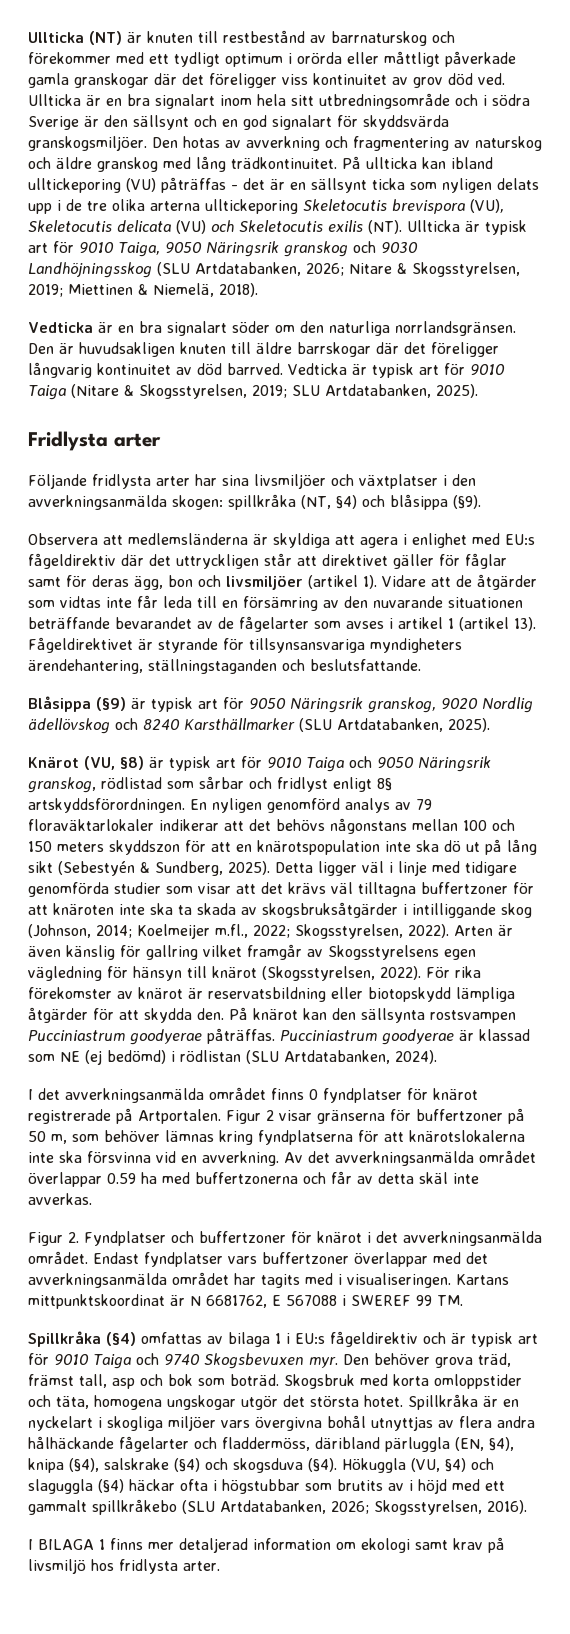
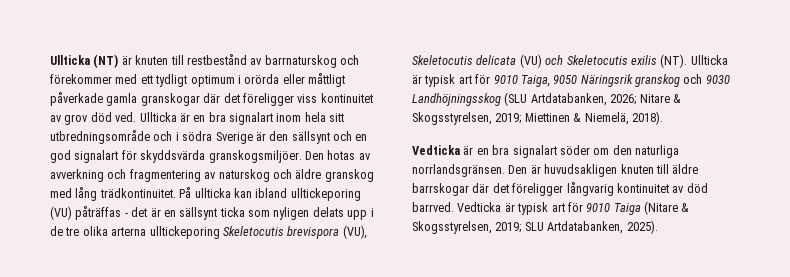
[28,431,161,451] [28,474,476,489] [28,494,481,510] [28,533,535,548] [28,553,507,569] [28,574,537,590] [28,595,523,611] [28,616,536,632] [28,637,462,653] [28,659,421,674] [28,696,533,713] [28,718,490,734] [28,756,491,772] [28,776,392,793] [28,798,432,813] [28,818,515,834] [28,839,537,855] [28,861,517,876] [28,882,534,897] [28,902,532,918] [28,924,513,939] [28,944,476,960] [28,966,481,981] [28,987,515,1002] [28,1007,516,1023] [28,1028,530,1045] [28,1050,437,1065] [28,1087,478,1103] [28,1108,525,1124] [28,1130,525,1145] [28,1150,536,1166] [28,1171,479,1187] [28,1193,92,1205] [28,1231,542,1246] [28,1251,488,1267] [28,1272,509,1288] [28,1294,463,1309] [28,1331,538,1347] [28,1353,511,1369] [28,1374,522,1389] [28,1394,519,1410] [28,1415,535,1431] [28,1436,514,1452] [28,1458,494,1473] [28,1479,505,1494] [28,1499,527,1515] [28,1537,505,1553] [28,1559,220,1574] // Fridlysta arter // Följande fridlysta arter har sina livsmiljöer och växtplatser i den avverkningsanmälda skogen: spillkråka (NT, §4) och blåsippa (§9). // Observera att medlemsländerna är skyldiga att agera i enlighet med EU:s fågeldirektiv där det uttryckligen står att direktivet gäller för fåglar samt för deras ägg, bon och livsmiljöer (artikel 1). Vidare att de åtgärder som vidtas inte får leda till en försämring av den nuvarande situationen beträffande bevarandet av de fågelarter som avses i artikel 1 (artikel 13). Fågeldirektivet är styrande för tillsynsansvariga myndigheters ärendehantering, ställningstaganden och beslutsfattande. // Blåsippa (§9) är typisk art för 9050 Näringsrik granskog, 9020 Nordlig ädellövskog och 8240 Karsthällmarker (SLU Artdatabanken, 2025). // Knärot (VU, §8) är typisk art för 9010 Taiga och 9050 Näringsrik granskog, rödlistad som sårbar och fridlyst enligt 8§ artskyddsförordningen. En nyligen genomförd analys av 79 floraväktarlokaler indikerar att det behövs någonstans mellan 100 och 150 meters skyddszon för att en knärotspopulation inte ska dö ut på lång sikt (Sebestyén & Sundberg, 2025). Detta ligger väl i linje med tidigare genomförda studier som visar att det krävs väl tilltagna buffertzoner för att knäroten inte ska ta skada av skogsbruksåtgärder i intilliggande skog (Johnson, 2014; Koelmeijer m.fl., 2022; Skogsstyrelsen, 2022). Arten är även känslig för gallring vilket framgår av Skogsstyrelsens egen vägledning för hänsyn till knärot (Skogsstyrelsen, 2022). För rika förekomster av knärot är reservatsbildning eller biotopskydd lämpliga åtgärder för att skydda den. På knärot kan den sällsynta rostsvampen Pucciniastrum goodyerae påträffas. Pucciniastrum goodyerae är klassad som NE (ej bedömd) i rödlistan (SLU Artdatabanken, 2024). // I det avverkningsanmälda området finns 0 fyndplatser för knärot registrerade på Artportalen. Figur 2 visar gränserna för buffertzoner på 50 m, som behöver lämnas kring fyndplatserna för att knärotslokalerna inte ska försvinna vid en avverkning. Av det avverkningsanmälda området överlappar 0.59 ha med buffertzonerna och får av detta skäl inte avverkas. // Figur 2. Fyndplatser och buffertzoner för knärot i det avverkningsanmälda området. Endast fyndplatser vars buffertzoner överlappar med det avverkningsanmälda området har tagits med i visualiseringen. Kartans mittpunktskoordinat är N 6681762, E 567088 i SWEREF 99 TM. // Spillkråka (§4) omfattas av bilaga 1 i EU:s fågeldirektiv och är typisk art för 9010 Taiga och 9740 Skogsbevuxen myr. Den behöver grova träd, främst tall, asp och bok som boträd. Skogsbruk med korta omloppstider och täta, homogena ungskogar utgör det största hotet. Spillkråka är en nyckelart i skogliga miljöer vars övergivna bohål utnyttjas av flera andra hålhäckande fågelarter och fladdermöss, däribland pärluggla (EN, §4), knipa (§4), salskrake (§4) och skogsduva (§4). Hökuggla (VU, §4) och slaguggla (§4) häckar ofta i högstubbar som brutits av i höjd med ett gammalt spillkråkebo (SLU Artdatabanken, 2026; Skogsstyrelsen, 2016). // I BILAGA 1 finns mer detaljerad information om ekologi samt krav på livsmiljö hos fridlysta arter. -> (658, 227) none

